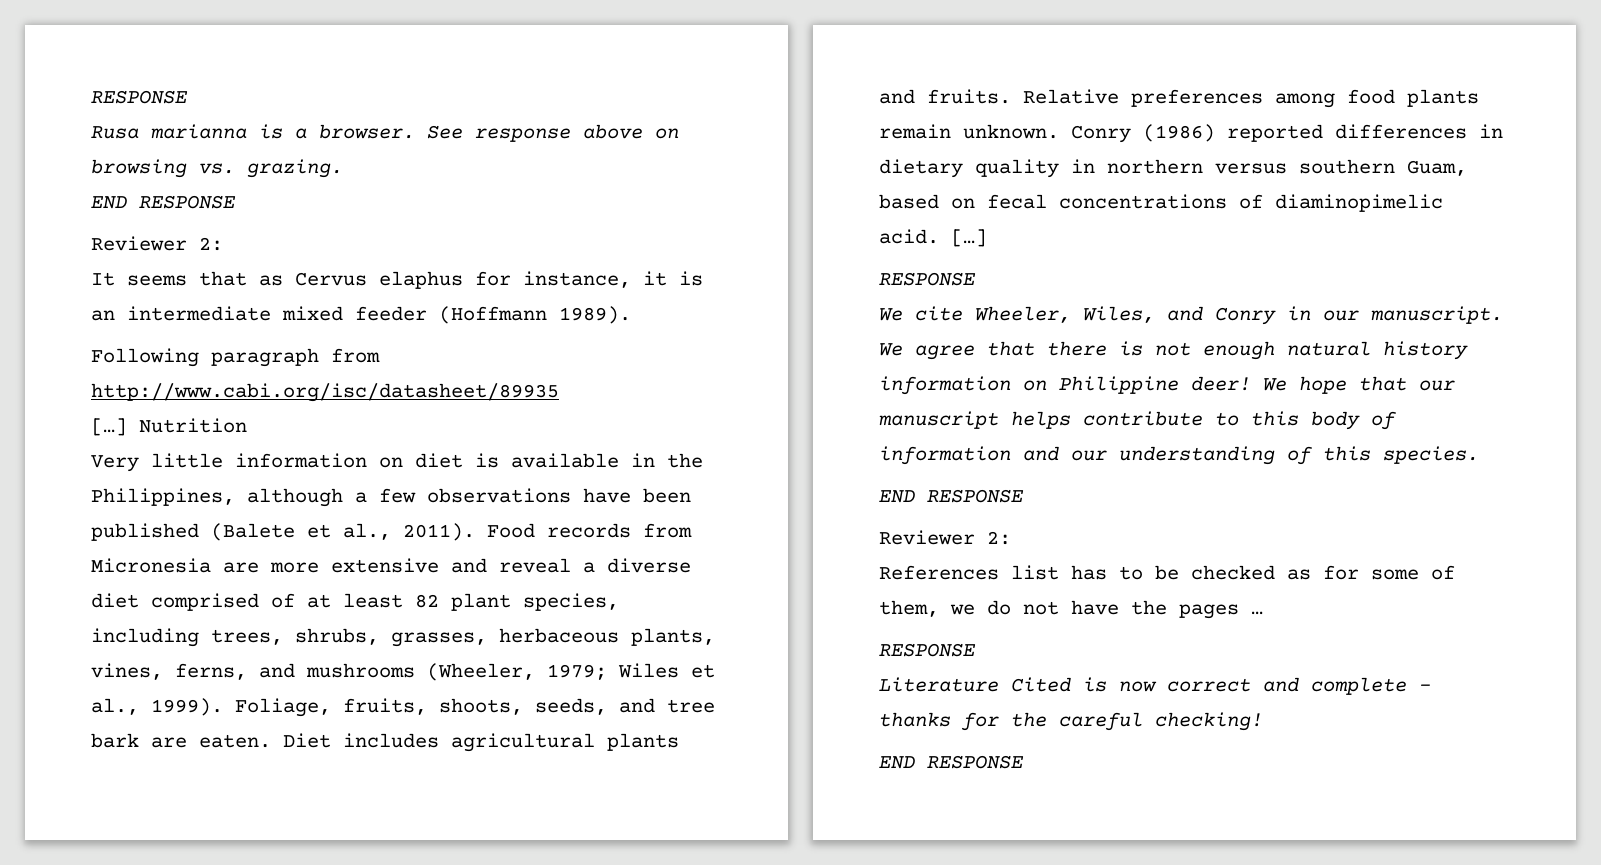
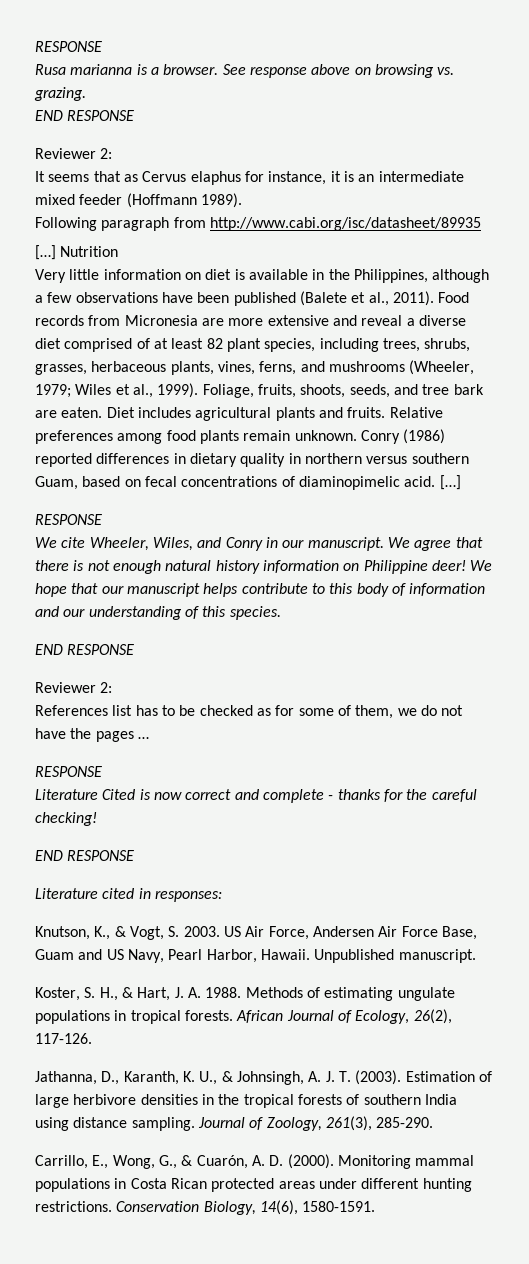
(1024, 762) none -> [35,888,222,902] [35,926,477,940] [35,949,476,963] [35,987,455,1001] [35,1009,452,1024] [35,1033,92,1044] [35,1070,492,1085] [35,1094,457,1108] [35,1116,434,1131] [35,1154,475,1169] [35,1178,472,1192] [35,1200,376,1215] // Literature cited in responses: // Knutson, K., & Vogt, S. 2003. US Air Force, Andersen Air Force Base, Guam and US Navy, Pearl Harbor, Hawaii. Unpublished manuscript. // Koster, S. H., & Hart, J. A. 1988. Methods of estimating ungulate populations in tropical forests. African Journal of Ecology, 26(2), 117-126. // Jathanna, D., Karanth, K. U., & Johnsingh, A. J. T. (2003). Estimation of large herbivore densities in the tropical forests of southern India using distance sampling. Journal of Zoology, 261(3), 285-290. // Carrillo, E., Wong, G., & Cuarón, A. D. (2000). Monitoring mammal populations in Costa Rican protected areas under different hunting restrictions. Conservation Biology, 14(6), 1580-1591.

